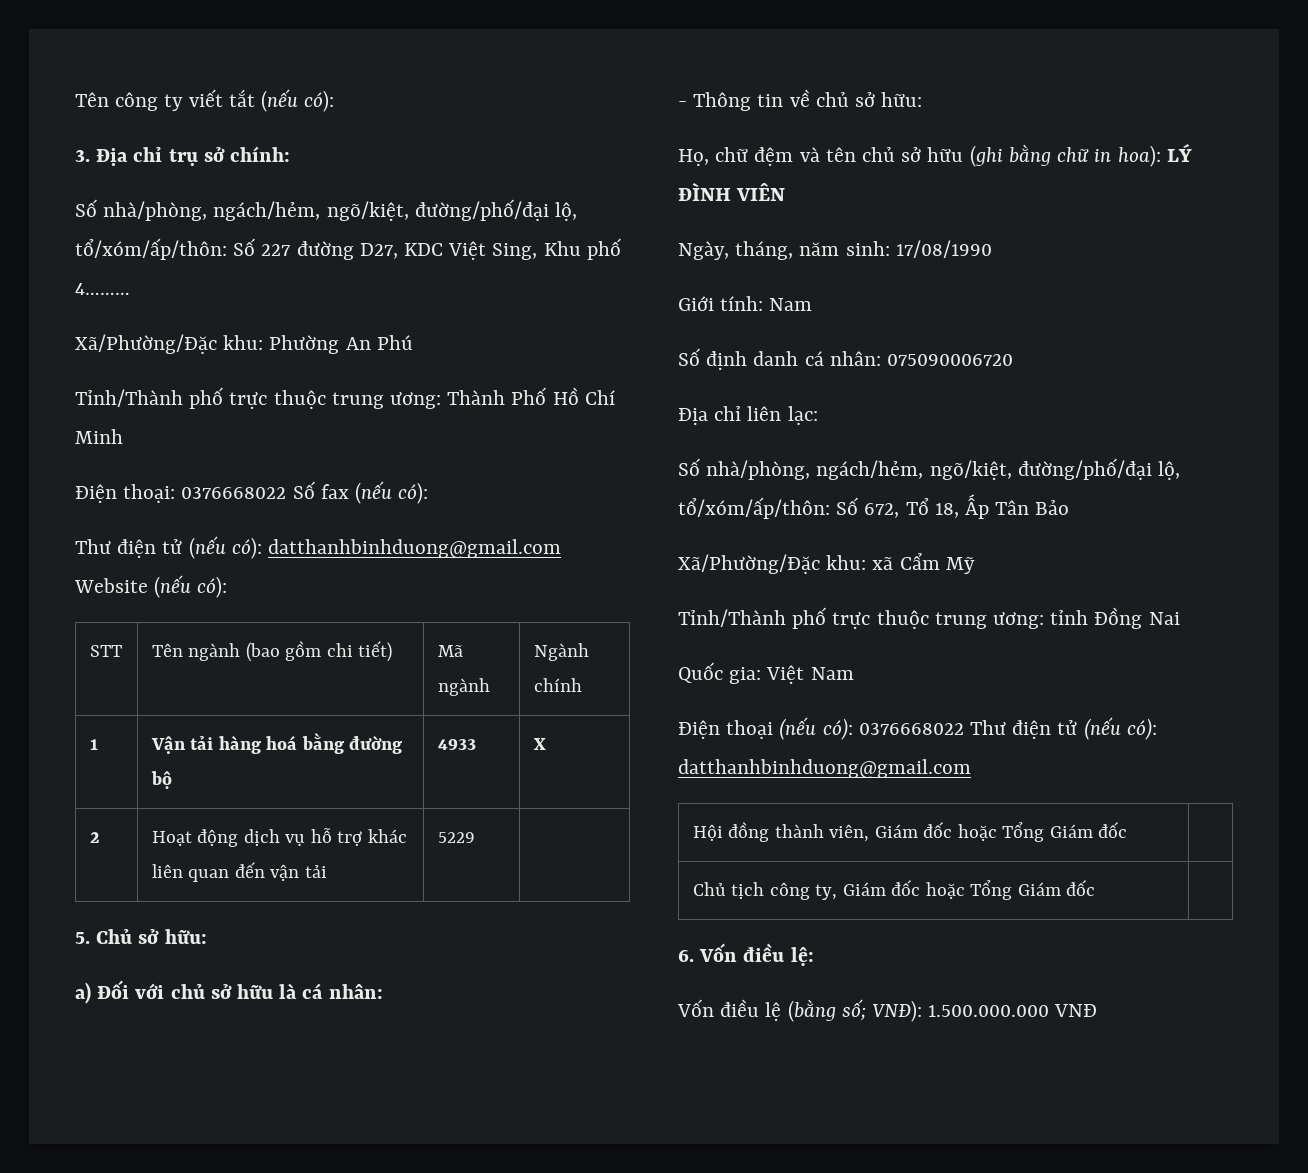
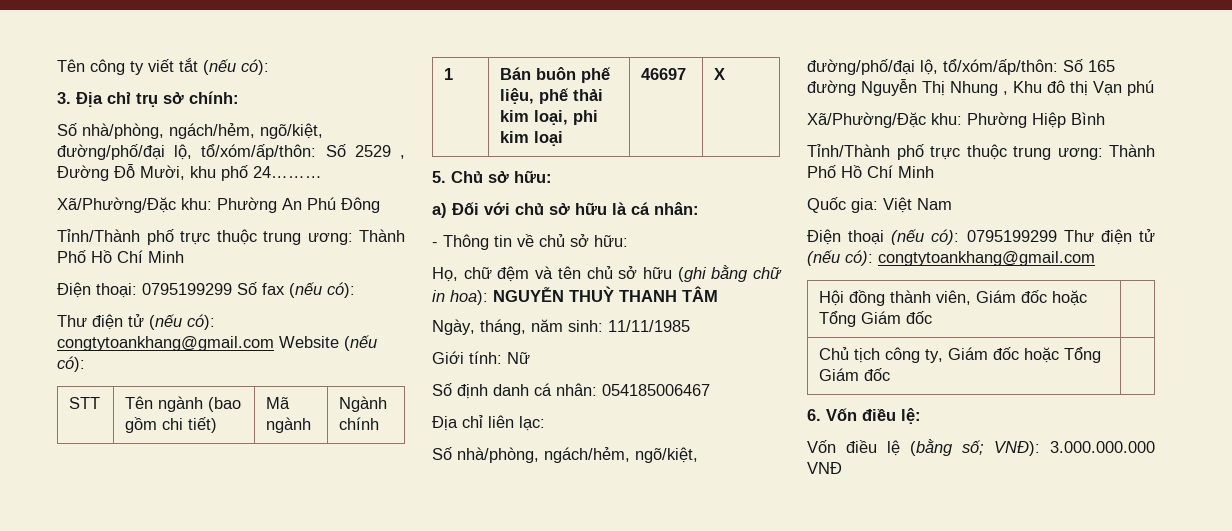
[261,238,621,260] [75,283,130,295] 227 đường D27, KDC Việt Sing, Khu phố 4……… -> [354,145,405,159] [57,164,322,181] 2529 , Đường Đỗ Mười, khu phố 24………
(413, 342) none -> [341,197,380,213] Đông
[181,487,287,499] 0376668022 -> [142,283,232,295] 0795199299
[268,539,562,558] datthanhbinhduong@gmail.com -> [57,336,274,351] congtytoankhang@gmail.com
[150,732,403,754] [150,771,172,789] [437,739,476,750] [532,738,546,750] [89,832,100,843] [151,828,407,847] [151,862,327,882] [437,832,475,843] Vận tải hàng hoá bằng đường bộ | 4933 | X // 2 | Hoạt động dịch vụ hỗ trợ khác liên quan đến vận tải | 5229 | -> [500,67,612,83] [500,88,604,104] [500,110,599,125] [500,131,564,146] [641,68,687,80] [714,68,726,80] Bán buôn phế liệu, phế thải kim loại, phi kim loại | 46697 | X
[1166,144,1192,162] [678,182,786,201] LÝ ĐÌNH VIÊN -> [493,286,718,302] NGUYỄN THUỲ THANH TÂM
[895,240,992,258] 17/08/1990 -> [608,320,690,332] 11/11/1985
[769,298,813,311] Nam -> [507,352,530,364] Nữ
[887,354,1014,366] 075090006720 -> [602,384,710,396] 054185006467
[864,494,1070,519] [678,553,975,574] [678,607,1180,629] 672, Tổ 18, Ấp Tân Bảo // Xã/Phường/Đặc khu: xã Cẩm Mỹ // Tỉnh/Thành phố trực thuộc trung ương: tỉnh Đồng Nai -> [1088,60,1115,72] [807,79,1154,96] [807,112,1105,128] [807,144,1155,160] [807,165,934,178] 165 đường Nguyễn Thị Nhung , Khu đô thị Vạn phú // Xã/Phường/Đặc khu: Phường Hiệp Bình // Tỉnh/Thành phố trực thuộc trung ương: Thành Phố Hồ Chí Minh
[858,717,1157,740] [678,759,971,778] 0376668022 Thư điện tử (nếu có): datthanhbinhduong@gmail.com -> [966,229,1155,245] [807,250,1095,266] 0795199299 Thư điện tử (nếu có): congtytoankhang@gmail.com
[928,1005,1050,1017] 1.500.000.000 -> [1050,441,1155,453] 3.000.000.000

